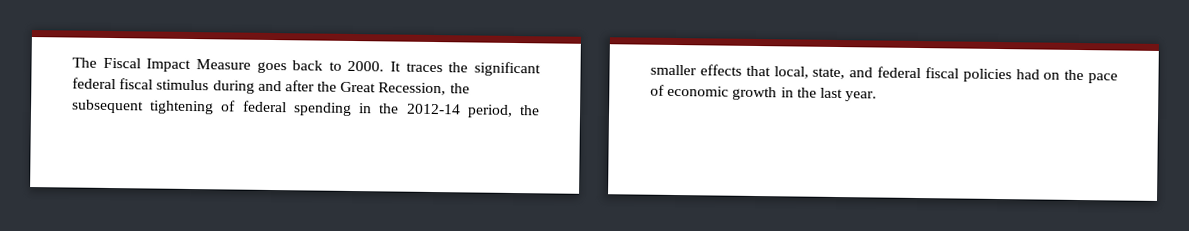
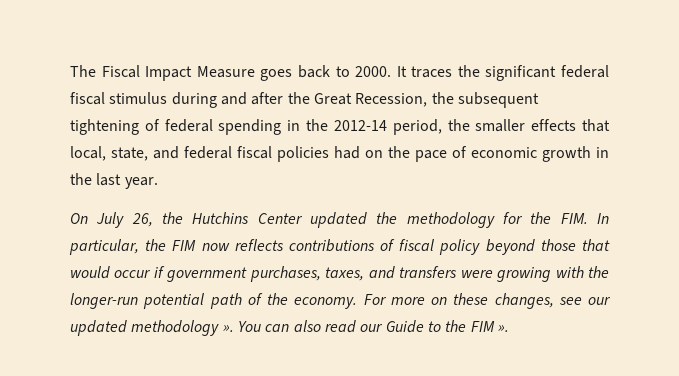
(878, 96) none -> [70,212,609,228] [69,239,610,255] [70,266,609,282] [70,293,611,309] [70,320,509,336] // On July 26, the Hutchins Center updated the methodology for the FIM. In particular, the FIM now reflects contributions of fiscal policy beyond those that would occur if government purchases, taxes, and transfers were growing with the longer-run potential path of the economy. For more on these changes, see our updated methodology ». You can also read our Guide to the FIM ».

